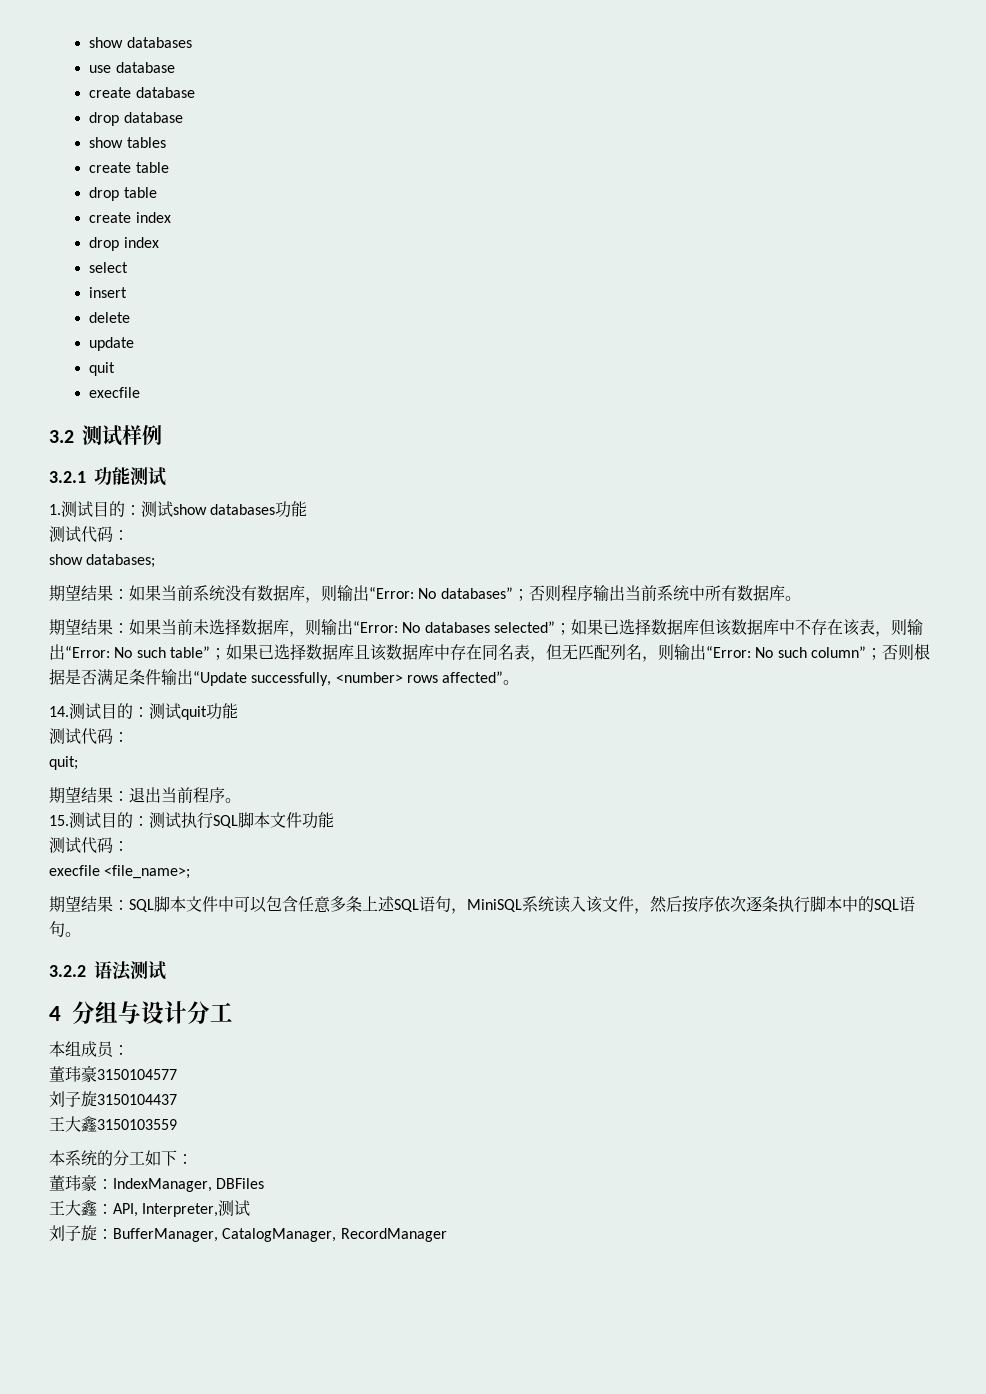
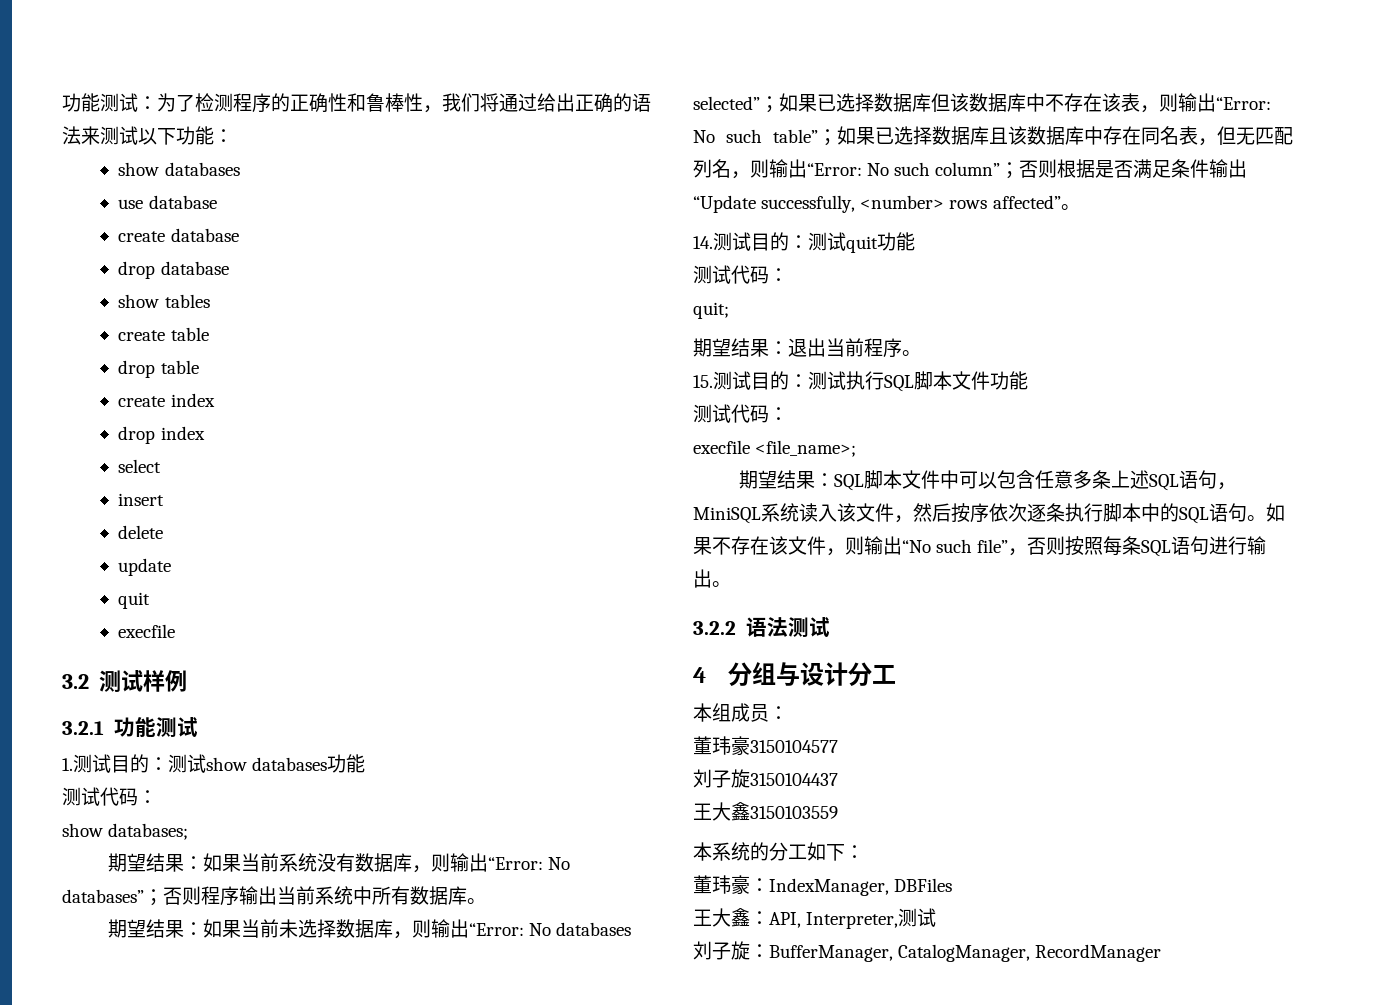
(89, 42) none -> [62,93,651,113] [62,126,233,145] 功能测试：为了检测程序的正确性和鲁棒性，我们将通过给出正确的语法来测试以下功能： //
(81, 934) none -> [1266,503,1285,522] [693,536,1267,557] [693,569,731,588] 如果不存在该文件，则输出“No such file”，否则按照每条SQL语句进行输出。

